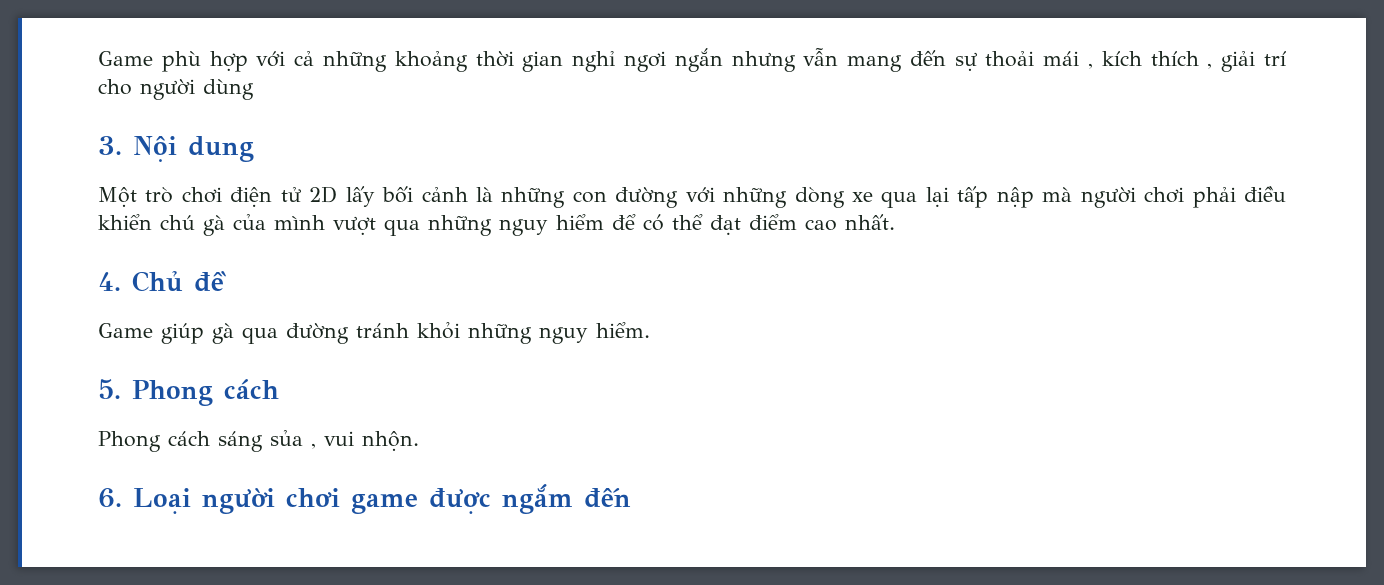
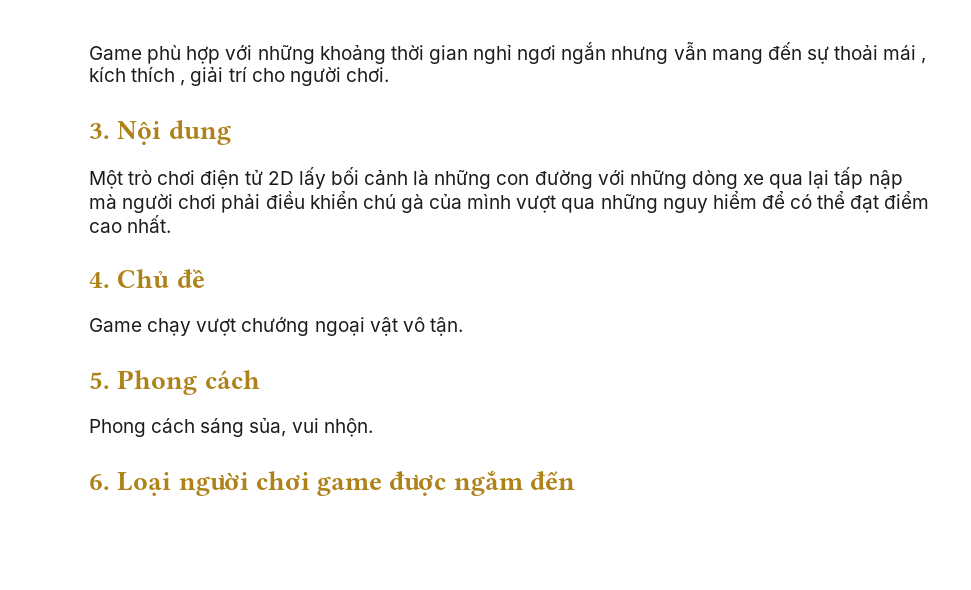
[294,51,315,66] cả -> (253, 52) none
[203,79,254,100] dùng -> [345,67,389,82] chơi.
[161,322,650,344] giúp gà qua đường tránh khỏi những nguy hiểm. -> [147,317,463,336] chạy vượt chướng ngoại vật vô tận.
[270,430,316,449] sủa , -> [249,417,287,437] sủa,

